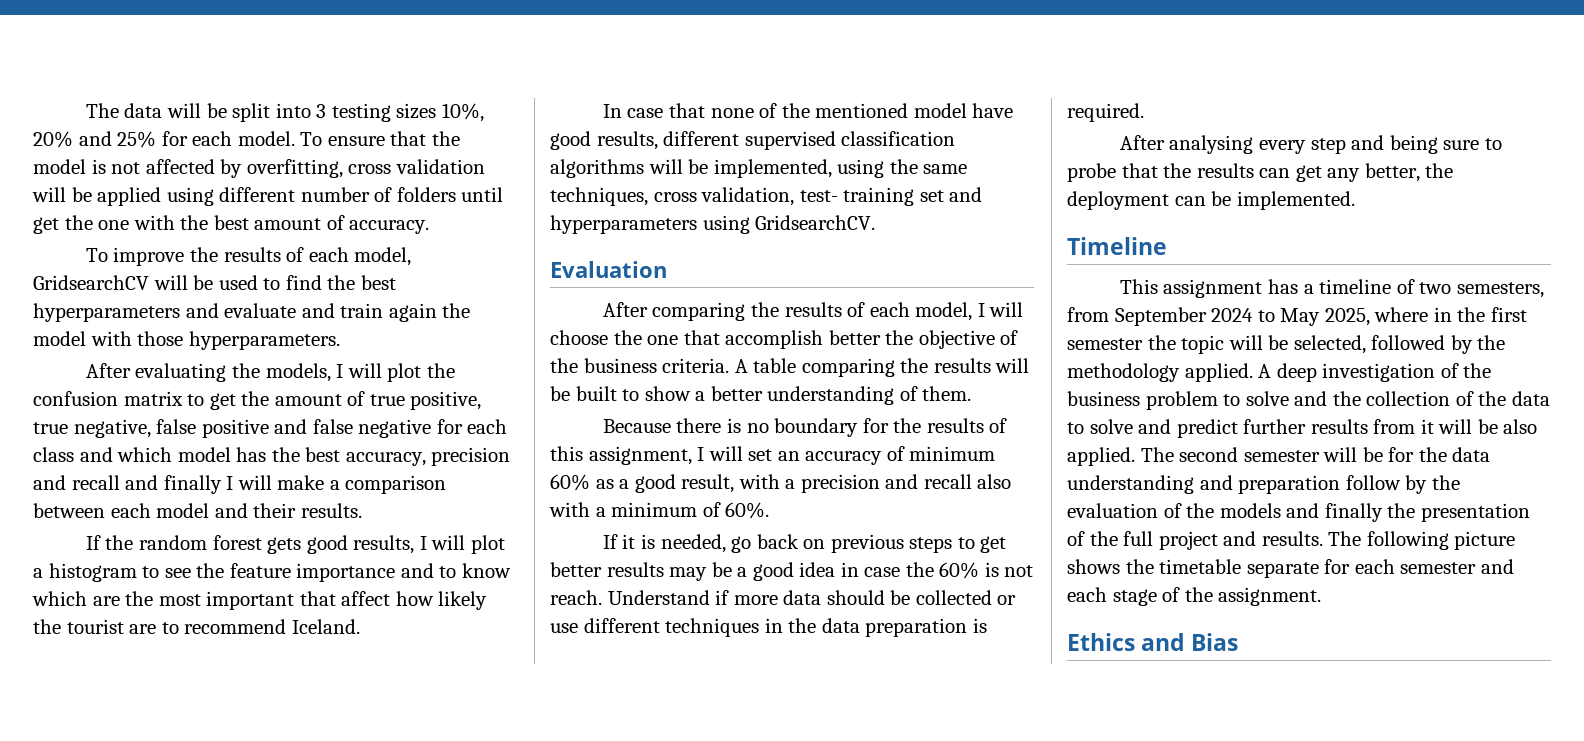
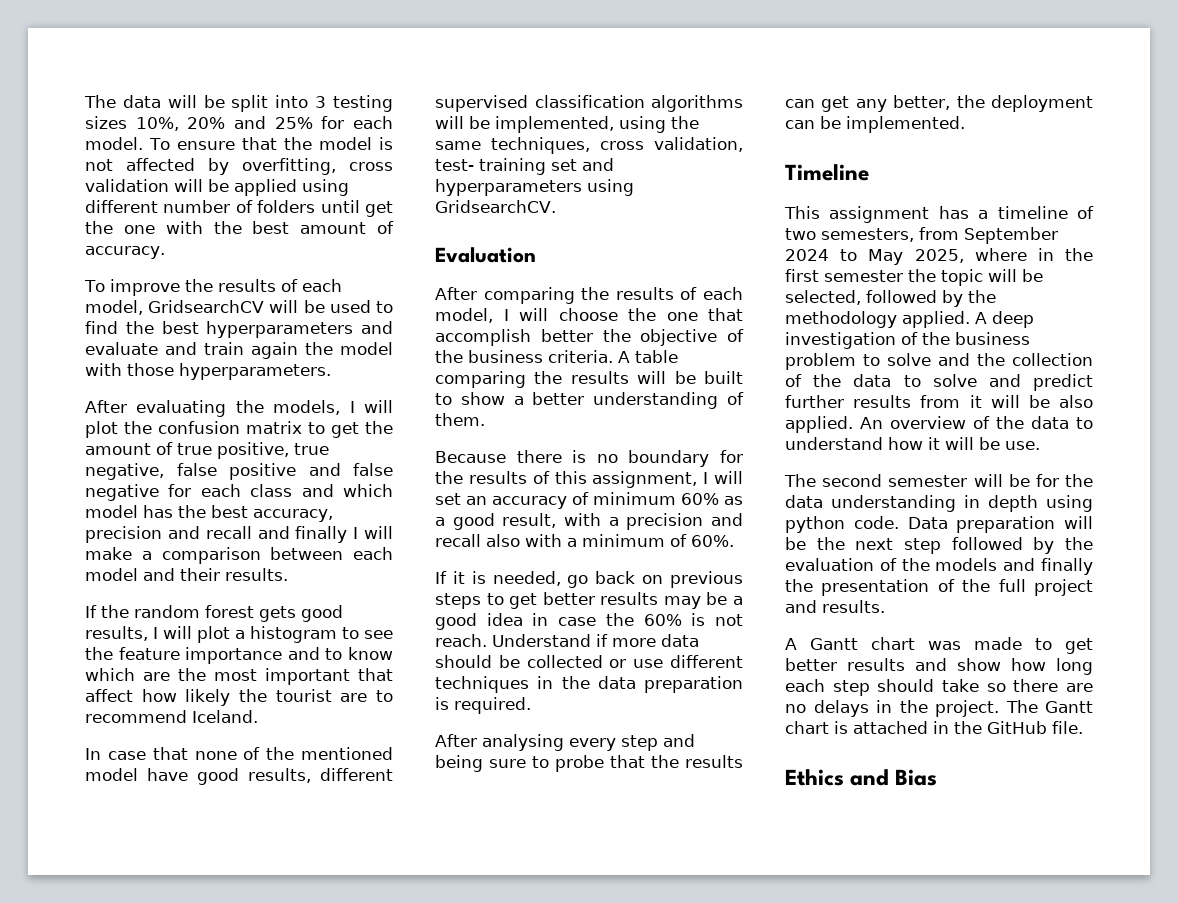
(1135, 456) none -> [860,416,1093,429] [785,437,1040,450] An overview of the data to understand how it will be use. //
[1199,475,1401,494] and preparation follow -> [964,495,1093,512] [785,516,1093,533] [785,537,1023,554] in depth using python code. Data preparation will be the next step followed
[1328,531,1516,550] [1067,559,1514,578] [1067,587,1322,606] The following picture shows the timetable separate for each semester and each stage of the assignment. -> [785,637,1093,654] [785,658,1093,675] [785,679,1093,696] [785,700,1093,717] [785,721,1083,734] // A Gantt chart was made to get better results and show how long each step should take so there are no delays in the project. The Gantt chart is attached in the GitHub file.

